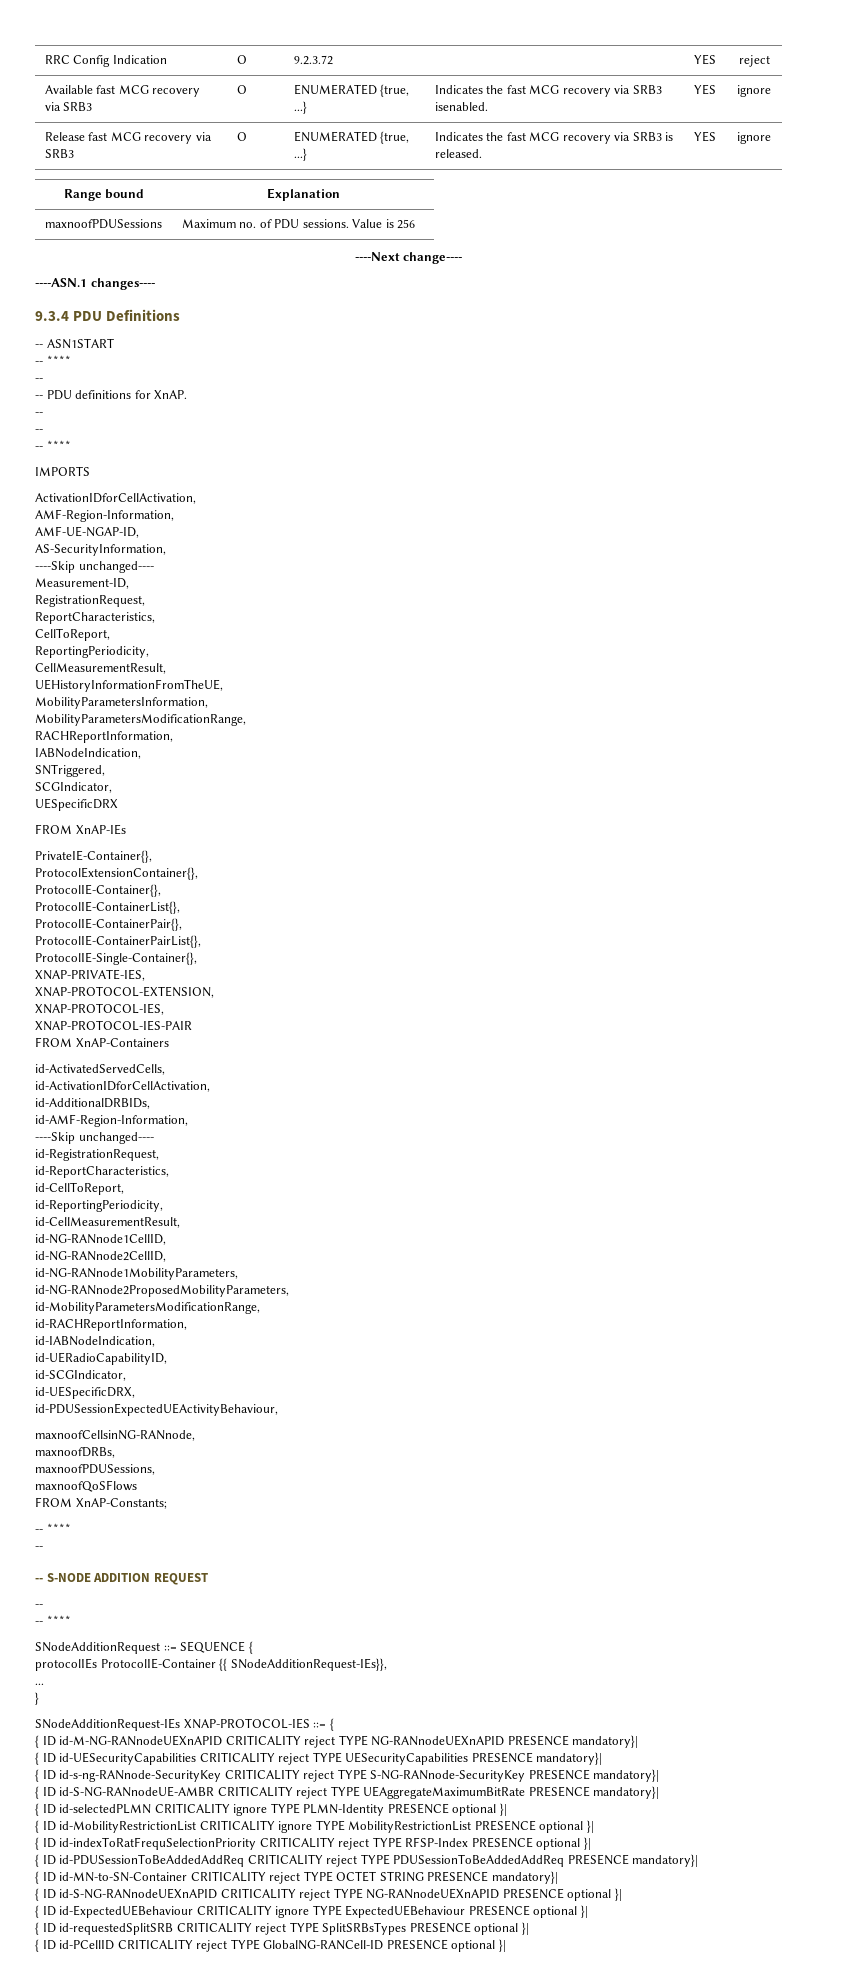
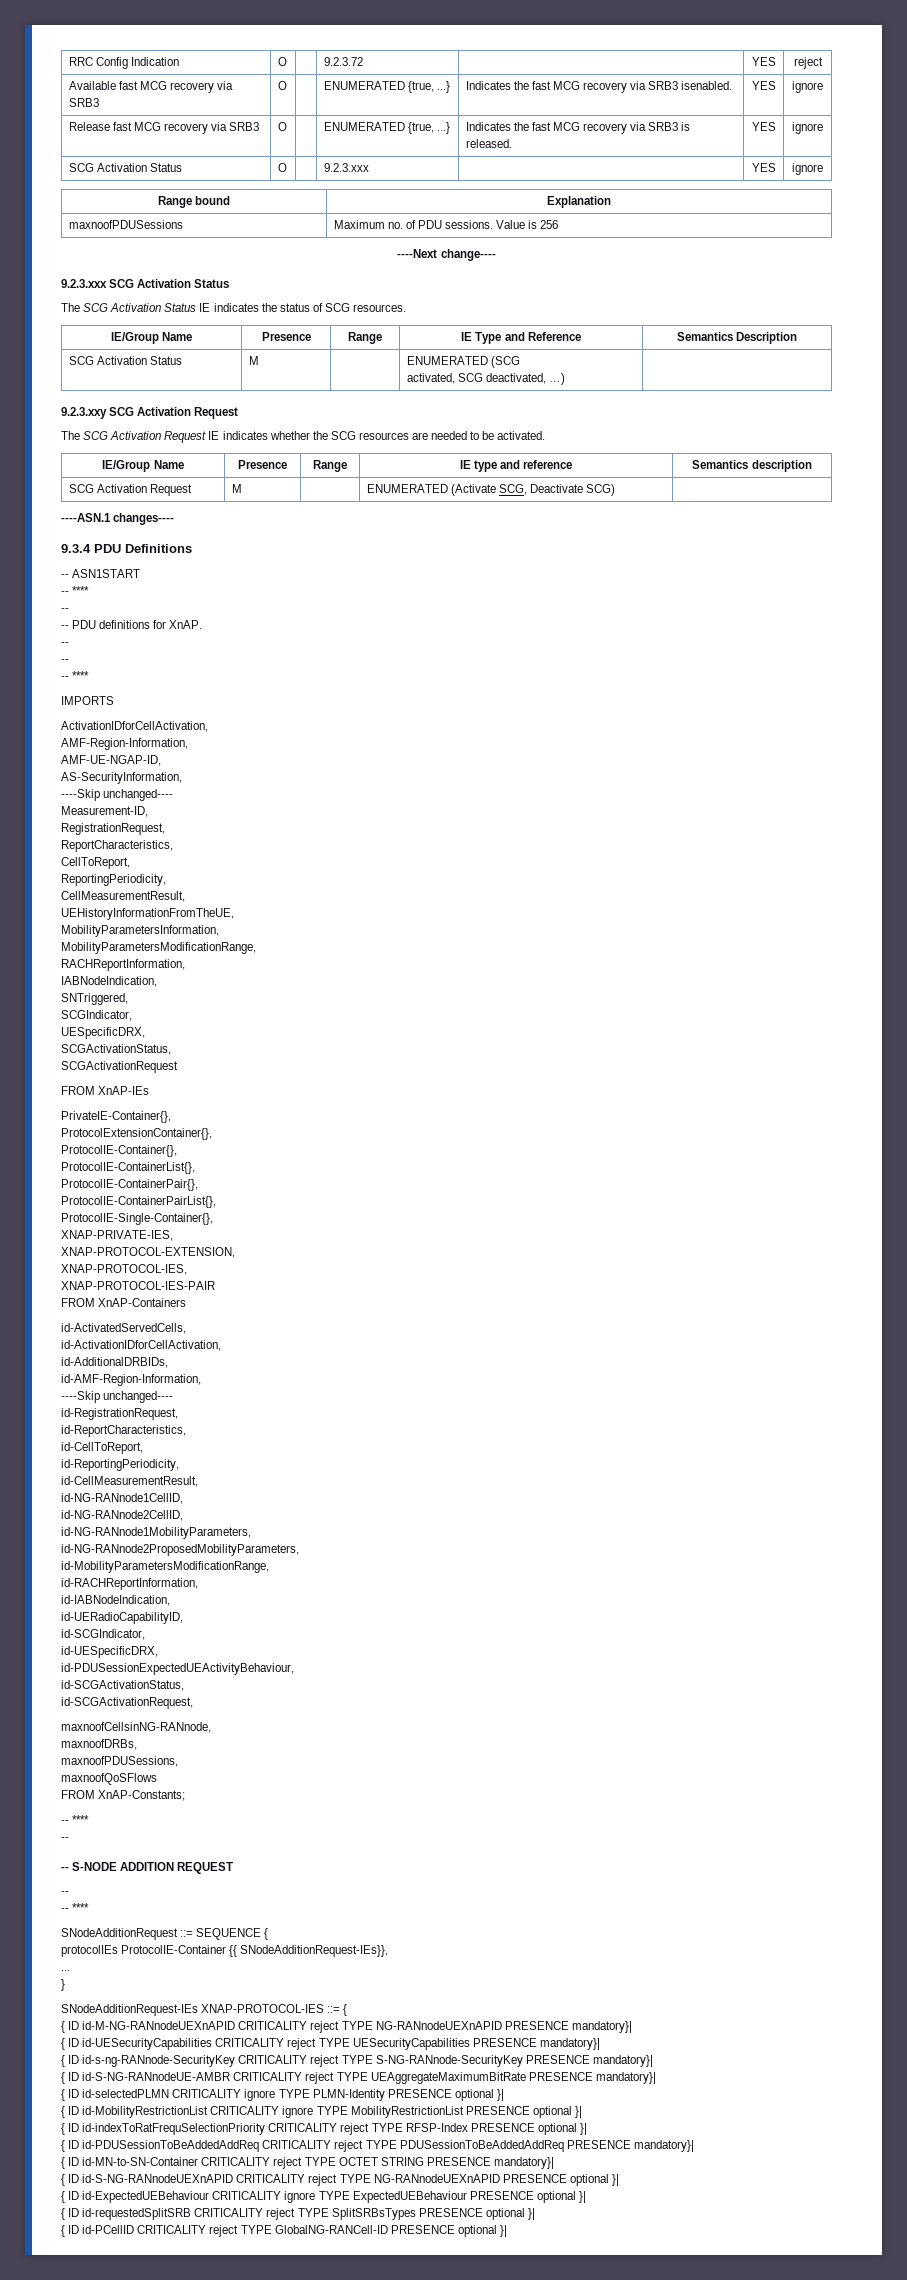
(771, 138) none -> [68,163,182,172] [277,163,287,172] [323,163,369,172] [751,163,776,172] [792,163,823,175] // SCG Activation Status | O | | 9.2.3.xxx | | YES | ignore
(463, 258) none -> [61,279,230,288] [61,303,407,312] [110,332,193,344] [261,332,311,341] [348,332,382,344] [461,332,581,344] [676,332,798,344] [68,356,182,365] [248,356,259,365] [406,356,520,368] [406,373,565,385] [61,407,239,419] [61,431,546,443] [102,460,184,472] [238,460,287,469] [313,460,347,472] [459,460,573,472] [692,460,812,472] [68,484,192,496] [231,484,242,493] [366,484,615,496] // 9.2.3.xxx SCG Activation Status // The SCG Activation Status IE indicates the status of SCG resources. // IE/Group Name | Presence | Range | IE Type and Reference | Semantics Description // SCG Activation Status | M | | ENUMERATED (SCG // activated, SCG deactivated, …) | // 9.2.3.xxy SCG Activation Request // The SCG Activation Request IE indicates whether the SCG resources are needed to be activated. // IE/Group Name | Presence | Range | IE type and reference | Semantics description // SCG Activation Request | M | | ENUMERATED (Activate SCG, Deactivate SCG) |
[35,798,118,811] UESpecificDRX -> [61,1027,145,1039] [61,1044,171,1055] [61,1061,178,1073] UESpecificDRX, // SCGActivationStatus, // SCGActivationRequest
(278, 1409) none -> [61,1680,184,1691] [61,1697,193,1709] // id-SCGActivationStatus, // id-SCGActivationRequest,

